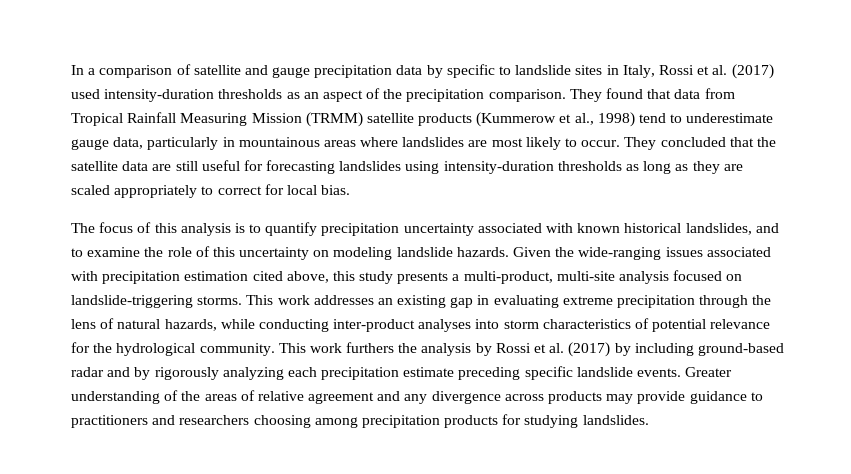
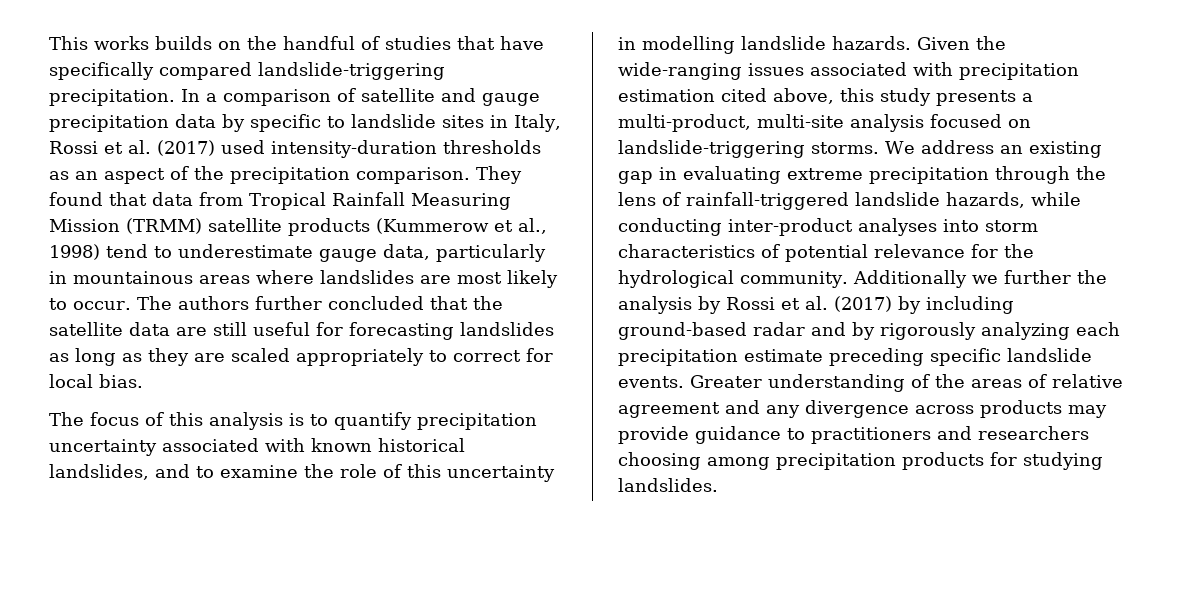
(71, 70) none -> [49,36,544,50] [49,62,445,80] [49,89,175,106] This works builds on the handful of studies that have specifically compared landslide-triggering precipitation.
[624,137,657,150] They -> [136,296,322,310] The authors further
[405,161,622,174] using intensity-duration thresholds -> (554, 329) none
[313,247,393,260] on modeling -> [618,36,735,54] in modelling
[246,295,374,305] This work addresses -> [885,140,994,154] We address
[117,319,161,329] natural -> [686,192,940,210] rainfall-triggered landslide
[278,342,395,353] This work furthers -> [852,270,1071,288] Additionally we further

